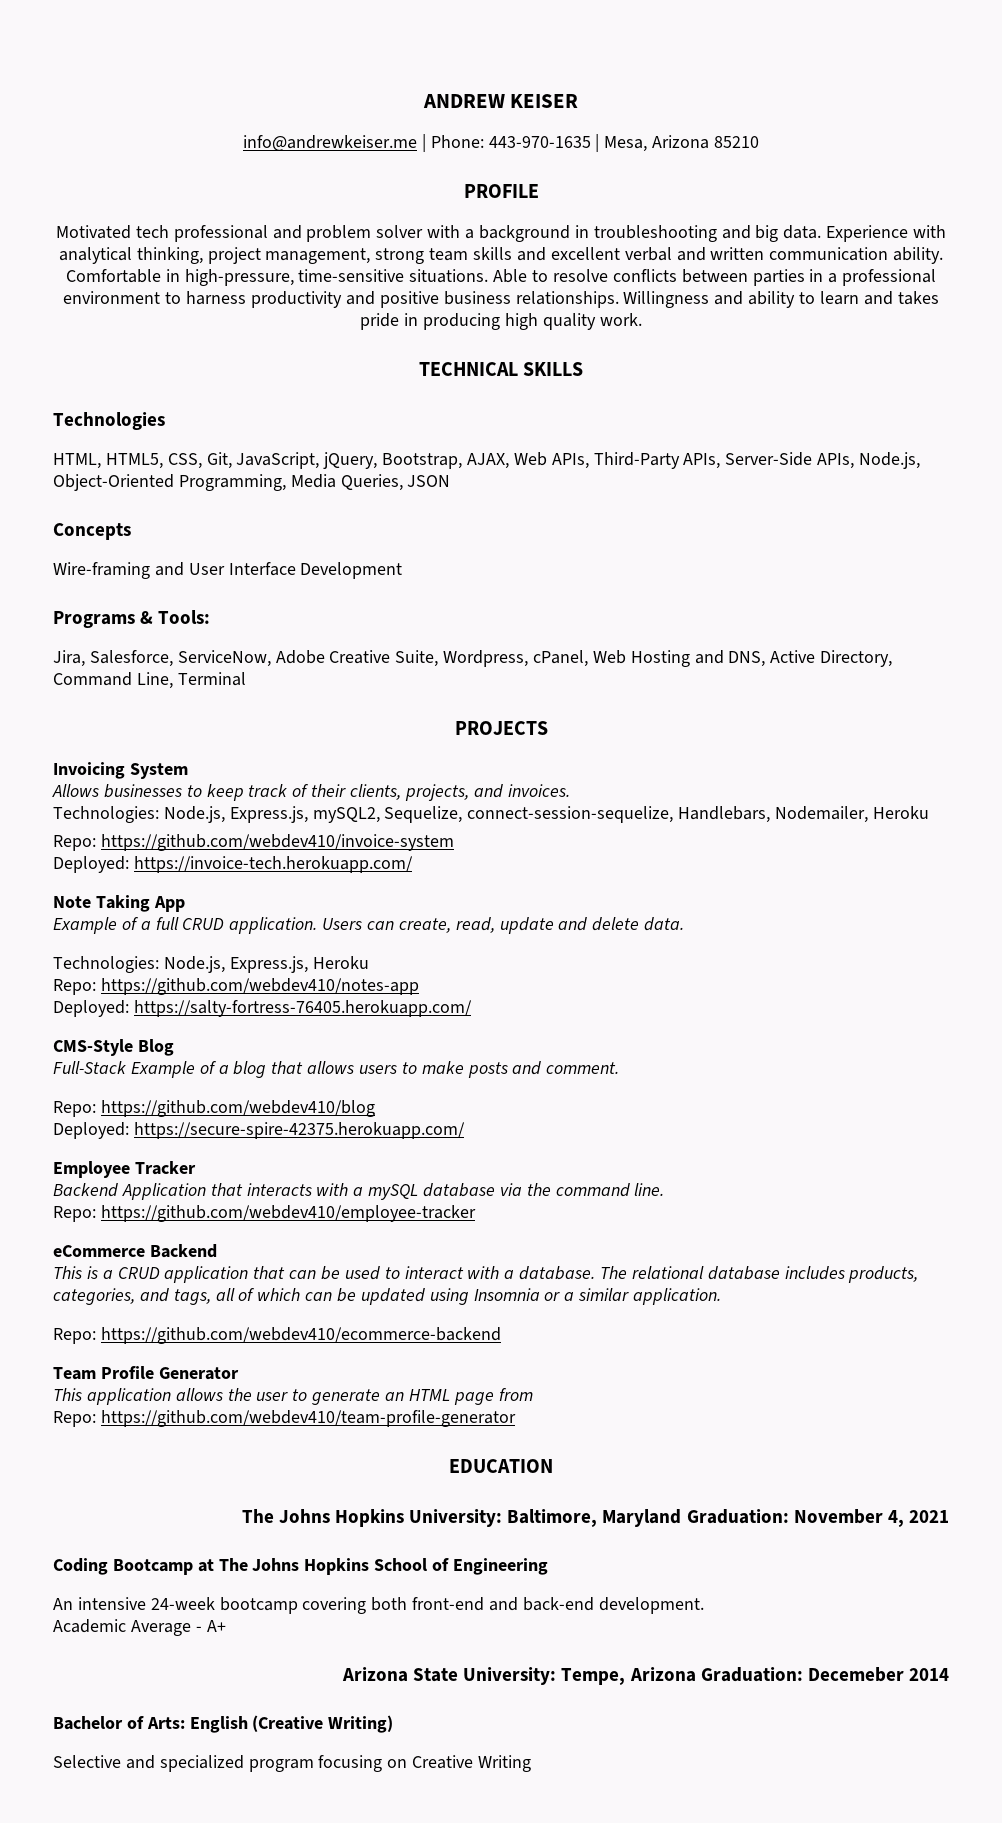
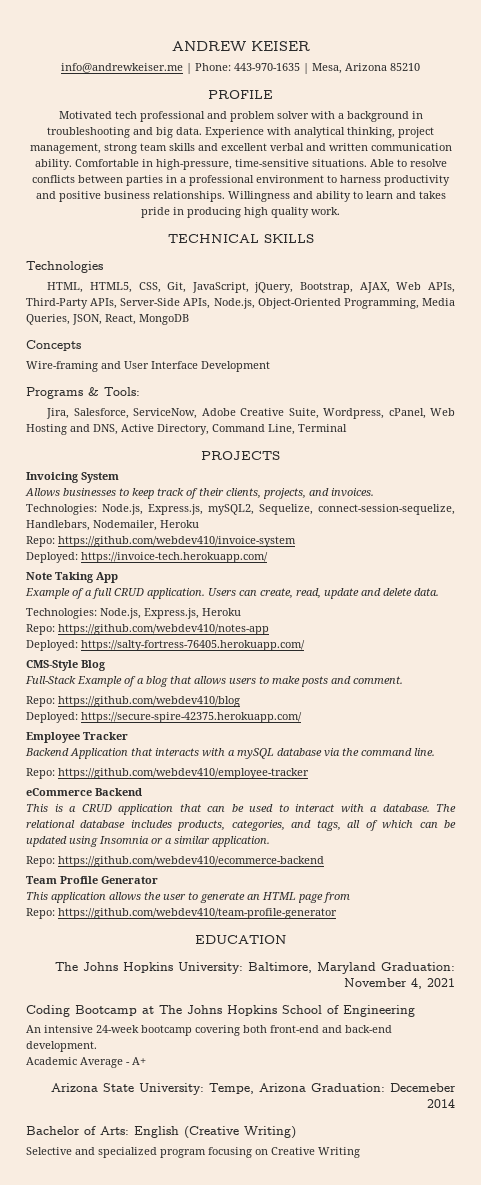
[407,475,451,487] JSON -> [72,314,189,325] JSON, React, MongoDB

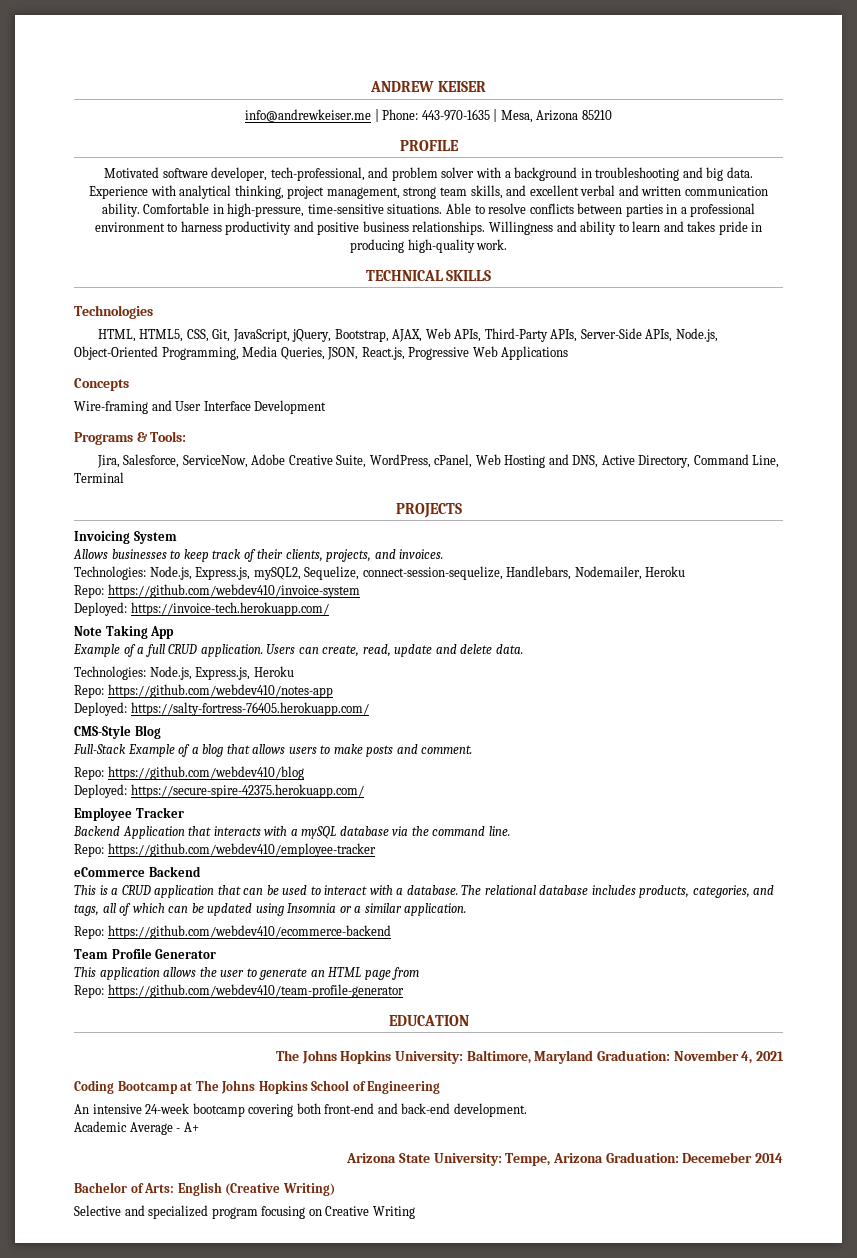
[114,111,205,122] tech professional -> [162,167,365,181] software developer, tech-professional,
[168,143,195,151] skills -> [470,185,503,199] skills,
[244,207,309,218] high quality -> [407,239,475,253] high-quality
[105,314,189,325] React, MongoDB -> [361,346,569,360] React.js, Progressive Web Applications
[323,408,385,419] Wordpress, -> [369,454,431,468] WordPress,

